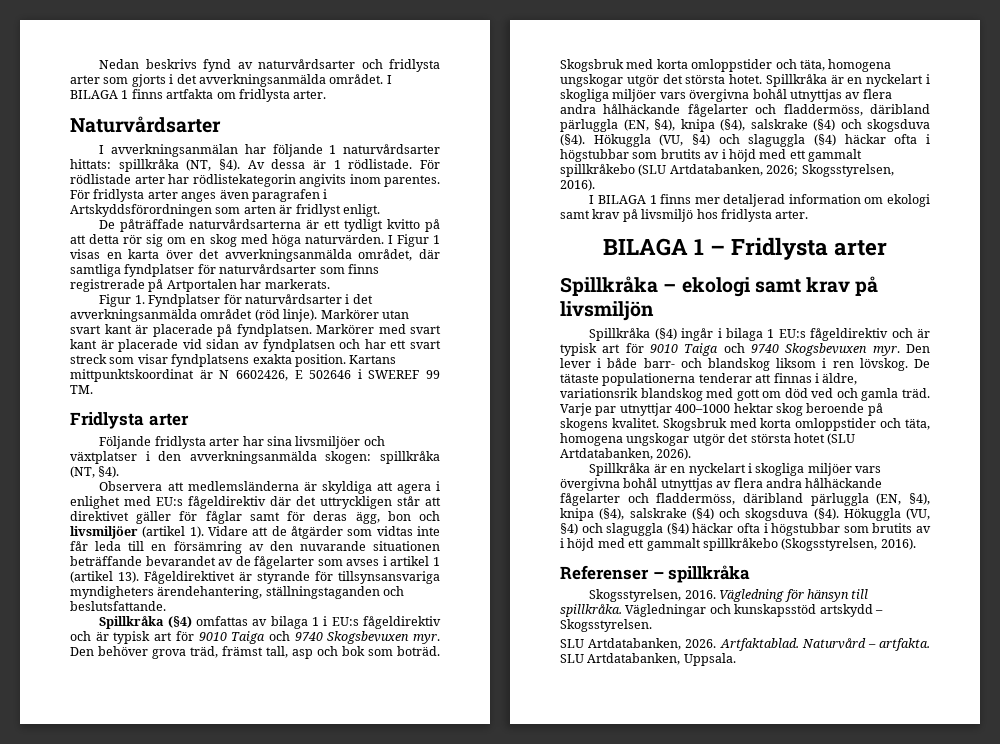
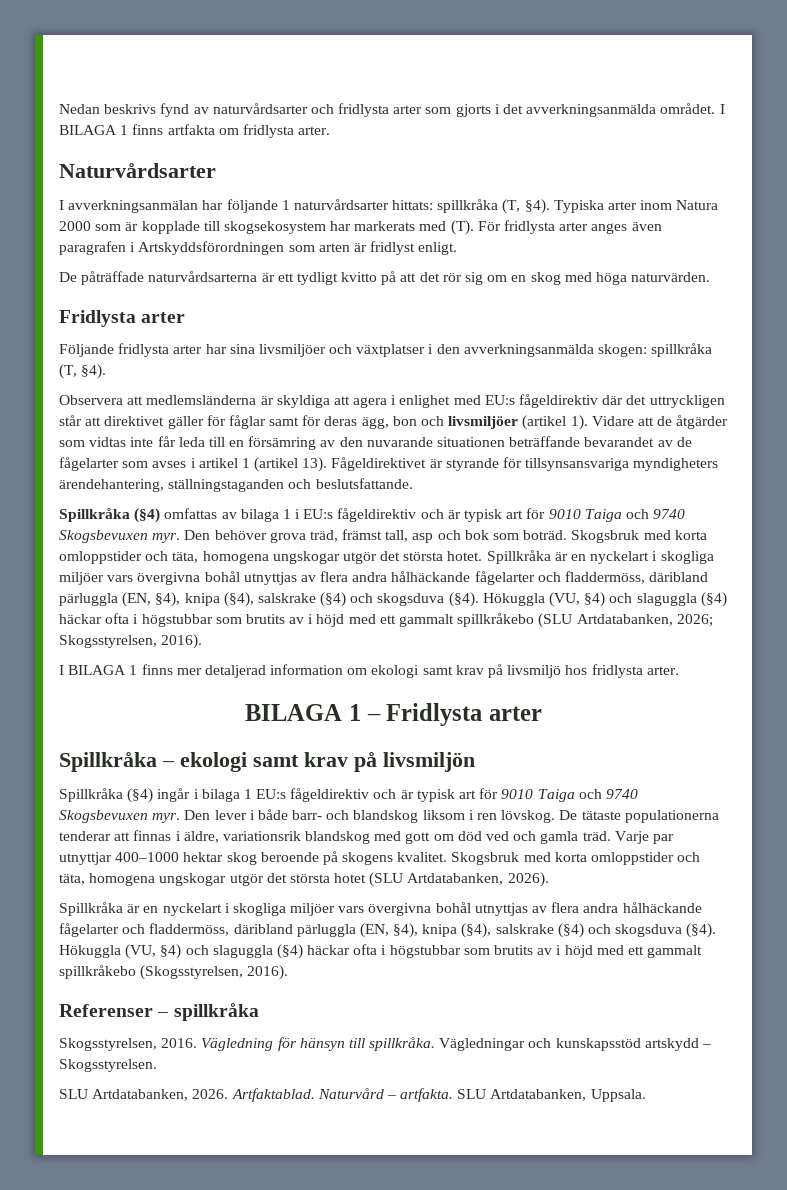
[186,159,440,171] [70,174,440,187] (NT, §4). Av dessa är 1 rödlistade. För rödlistade arter har rödlistekategorin angivits inom parentes. -> [502,199,719,214] [59,220,474,235] (T, §4). Typiska arter inom Natura 2000 som är kopplade till skogsekosystem har markerats med (T).
[89,234,120,244] detta -> [419,272,440,282] det
[387,234,440,247] [70,249,440,262] [70,264,379,277] [70,279,330,292] [99,294,373,307] [70,309,409,322] [70,324,441,337] [70,339,442,352] [70,354,397,367] [70,369,440,382] [70,385,93,394] I Figur 1 visas en karta över det avverkningsanmälda området, där samtliga fyndplatser för naturvårdsarter som finns registrerade på Artportalen har markerats. // Figur 1. Fyndplatser för naturvårdsarter i det avverkningsanmälda området (röd linje). Markörer utan svart kant är placerade på fyndplatsen. Markörer med svart kant är placerade vid sidan av fyndplatsen och har ett svart streck som visar fyndplatsens exakta position. Kartans mittpunktskoordinat är N 6602426, E 502646 i SWEREF 99 TM. -> (711, 277) none
[70,466,95,478] (NT, -> [59,364,77,379] (T,

